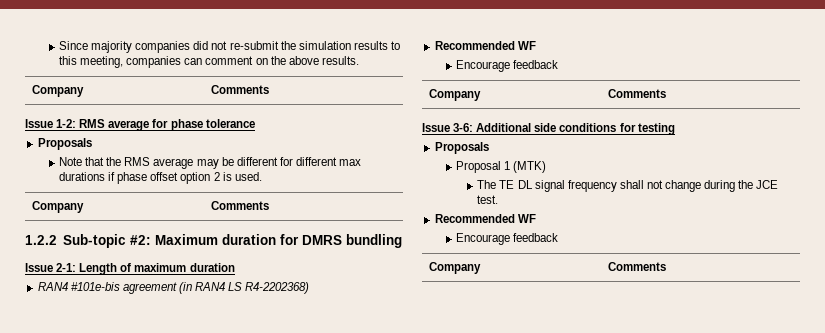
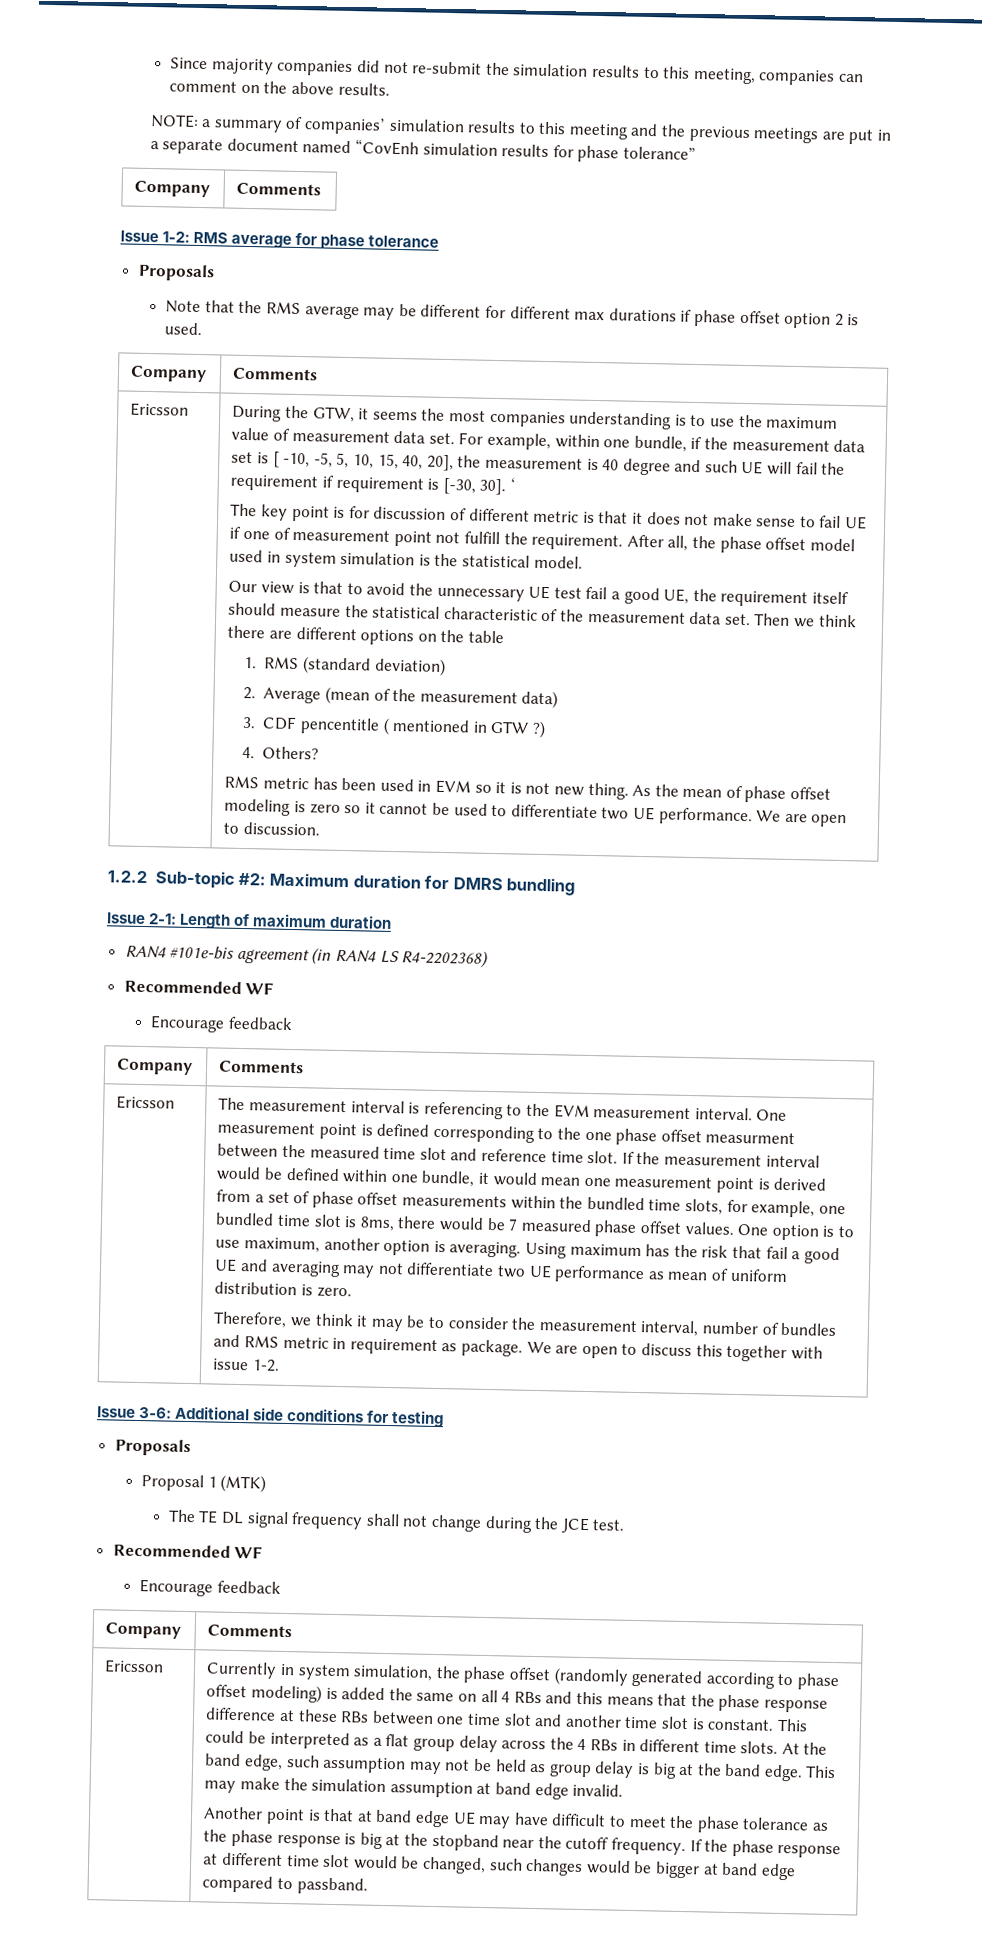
(359, 60) none -> [149,113,893,145] [149,138,696,163] // NOTE: a summary of companies’ simulation results to this meeting and the previous meetings are put in a separate document named “CovEnh simulation results for phase tolerance”
(270, 205) none -> [130,402,190,417] [232,405,839,430] [231,427,866,453] [231,451,846,476] [230,474,516,496] [230,503,868,530] [229,526,855,554] [229,549,583,569] [228,580,849,608] [228,602,857,628] [227,625,504,646] [243,656,446,677] [242,686,559,709] [241,716,547,739] [241,746,320,760] [224,775,832,803] [224,798,848,828] [223,822,321,836] // Ericsson | During the GTW, it seems the most companies understanding is to use the maximum value of measurement data set. For example, within one bundle, if the measurement data set is [ -10, -5, 5, 10, 15, 40, 20], the measurement is 40 degree and such UE will fail the requirement if requirement is [-30, 30]. ‘ // The key point is for discussion of different metric is that it does not make sense to fail UE if one of measurement point not fulfill the requirement. After all, the phase offset model used in system simulation is the statistical model. // Our view is that to avoid the unnecessary UE test fail a good UE, the requirement itself should measure the statistical characteristic of the measurement data set. Then we think there are different options on the table // 1. RMS (standard deviation) // 2. Average (mean of the measurement data) // 3. CDF pencentitle ( mentioned in GTW ?) // 4. Others? // RMS metric has been used in EVM so it is not new thing. As the mean of phase offset modeling is zero so it cannot be used to differentiate two UE performance. We are open to discussion.
(667, 93) none -> [116,1095,176,1110] [218,1097,788,1121] [217,1121,796,1146] [217,1143,820,1168] [216,1166,827,1194] [216,1189,846,1218] [215,1212,854,1241] [215,1237,840,1265] [214,1258,788,1284] [214,1281,352,1298] [213,1311,838,1337] [213,1334,823,1363] [212,1358,281,1372] // Ericsson | The measurement interval is referencing to the EVM measurement interval. One measurement point is defined corresponding to the one phase offset measurment between the measured time slot and reference time slot. If the measurement interval would be defined within one bundle, it would mean one measurement point is derived from a set of phase offset measurements within the bundled time slots, for example, one bundled time slot is 8ms, there would be 7 measured phase offset values. One option is to use maximum, another option is averaging. Using maximum has the risk that fail a good UE and averaging may not differentiate two UE performance as mean of uniform distribution is zero. // Therefore, we think it may be to consider the measurement interval, number of bundles and RMS metric in requirement as package. We are open to discuss this together with issue 1-2.
(667, 266) none -> [104,1659,165,1674] [206,1661,840,1691] [206,1684,828,1713] [205,1707,808,1732] [205,1730,828,1755] [205,1753,837,1782] [204,1777,624,1800] [203,1806,829,1834] [203,1829,842,1859] [203,1852,796,1881] [202,1875,368,1895] // Ericsson | Currently in system simulation, the phase offset (randomly generated according to phase offset modeling) is added the same on all 4 RBs and this means that the phase response difference at these RBs between one time slot and another time slot is constant. This could be interpreted as a flat group delay across the 4 RBs in different time slots. At the band edge, such assumption may not be held as group delay is big at the band edge. This may make the simulation assumption at band edge invalid. // Another point is that at band edge UE may have difficult to meet the phase tolerance as the phase response is big at the stopband near the cutoff frequency. If the phase response at different time slot would be changed, such changes would be bigger at band edge compared to passband.

